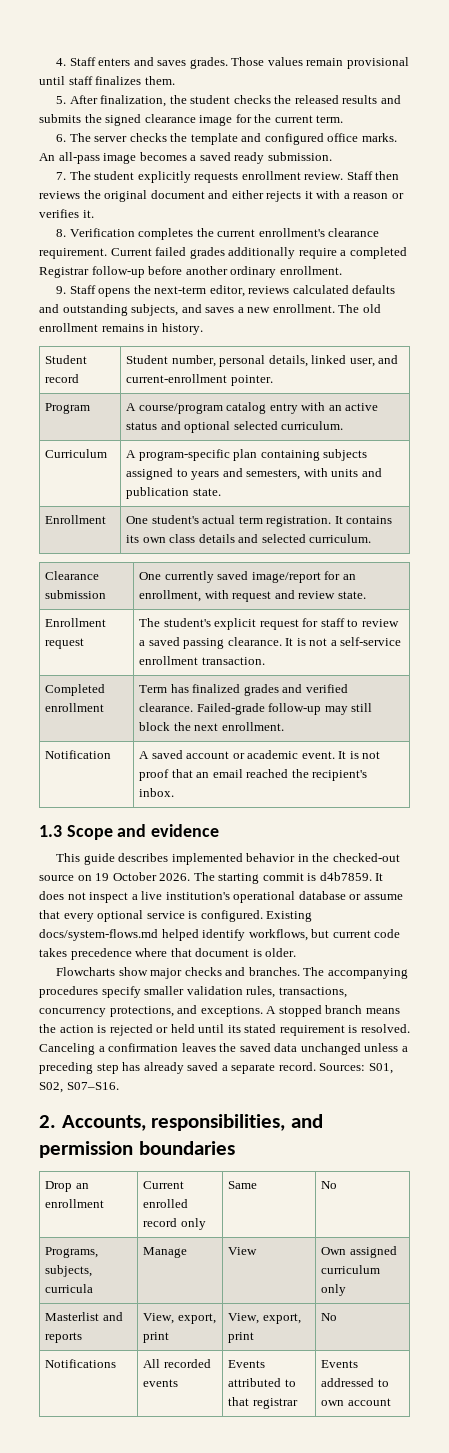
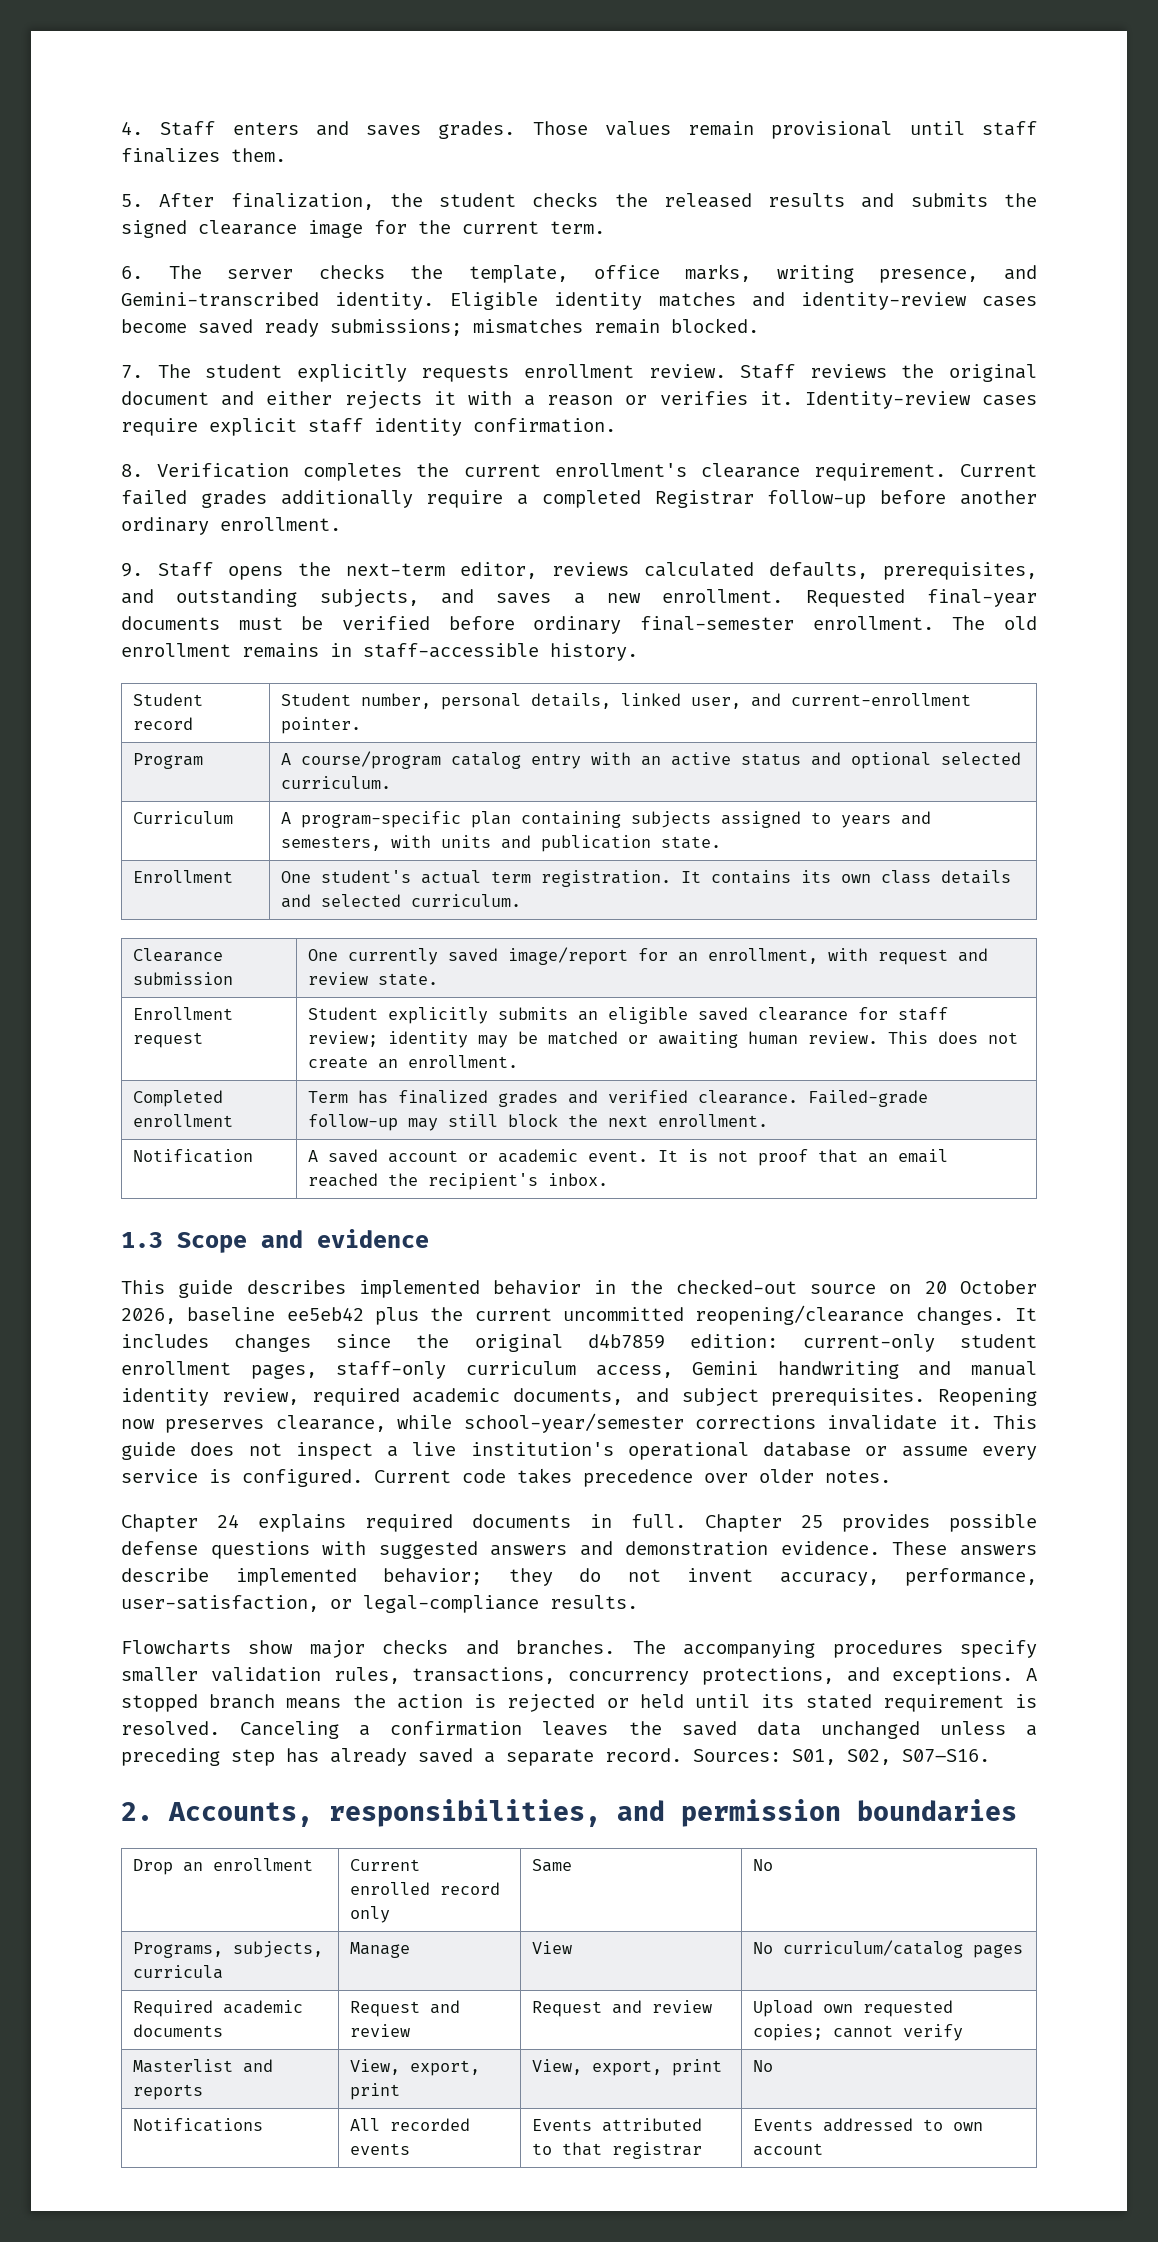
[190,133,397,145] [39,152,332,164] template and configured office marks. An all-pass image becomes a saved ready submission. -> [469,264,1037,283] [121,292,1037,310] [121,318,759,337] template, office marks, writing presence, and Gemini-transcribed identity. Eligible identity matches and identity-review cases become saved ready submissions; mismatches remain blocked.
[375,171,400,180] then -> (796, 371) none
(94, 214) none -> [804,391,1037,409] [121,418,616,436] Identity-review cases require explicit staff identity confirmation.
[352,285,396,294] defaults -> [769,562,1037,580] defaults, prerequisites,
(335, 308) none -> [805,589,1037,607] [121,616,934,634] Requested final-year documents must be verified before ordinary final-semester enrollment.
(159, 328) none -> [363,643,539,658] staff-accessible
[139,618,399,630] [139,637,402,649] [139,656,265,665] The student's explicit request for staff to review a saved passing clearance. It is not a self-service enrollment transaction. -> [307,1007,948,1024] [307,1031,1018,1048] [307,1055,518,1069] Student explicitly submits an eligible saved clearance for staff review; identity may be matched or awaiting human review. This does not create an enrollment.
[95,872,384,884] 19 October 2026. The starting commit is d4b7859. It -> [924,1280,1037,1294] [121,1305,1037,1325] [121,1334,1037,1352] [121,1361,1037,1379] [121,1388,1037,1406] [121,1413,1037,1433] [121,1442,176,1460] 20 October 2026, baseline ee5eb42 plus the current uncommitted reopening/clearance changes. It includes changes since the original d4b7859 edition: current-only student enrollment pages, staff-only curriculum access, Gemini handwriting and manual identity review, required academic documents, and subject prerequisites. Reopening now preserves clearance, while school-year/semester corrections invalidate it. This guide
[39,910,313,922] [39,929,401,941] [39,948,297,960] that every optional service is configured. Existing docs/system-flows.md helped identify workflows, but current code takes precedence where that document is older. -> [981,1446,1037,1460] [121,1468,891,1487] [121,1514,1037,1532] [121,1541,1037,1559] [121,1568,1037,1586] [121,1595,638,1613] every service is configured. Current code takes precedence over older notes. // Chapter 24 explains required documents in full. Chapter 25 provides possible defense questions with suggested answers and demonstration evidence. These answers describe implemented behavior; they do not invent accuracy, performance, user-satisfaction, or legal-compliance results.
[321,1246,397,1258] [321,1265,381,1274] [321,1284,347,1296] Own assigned curriculum only -> [752,1940,1023,1958] [132,2000,303,2017] [132,2024,223,2037] [349,2000,460,2017] [349,2024,410,2037] [531,2000,712,2017] [752,2000,953,2017] [752,2024,963,2041] No curriculum/catalog pages // Required academic documents | Request and review | Request and review | Upload own requested copies; cannot verify

